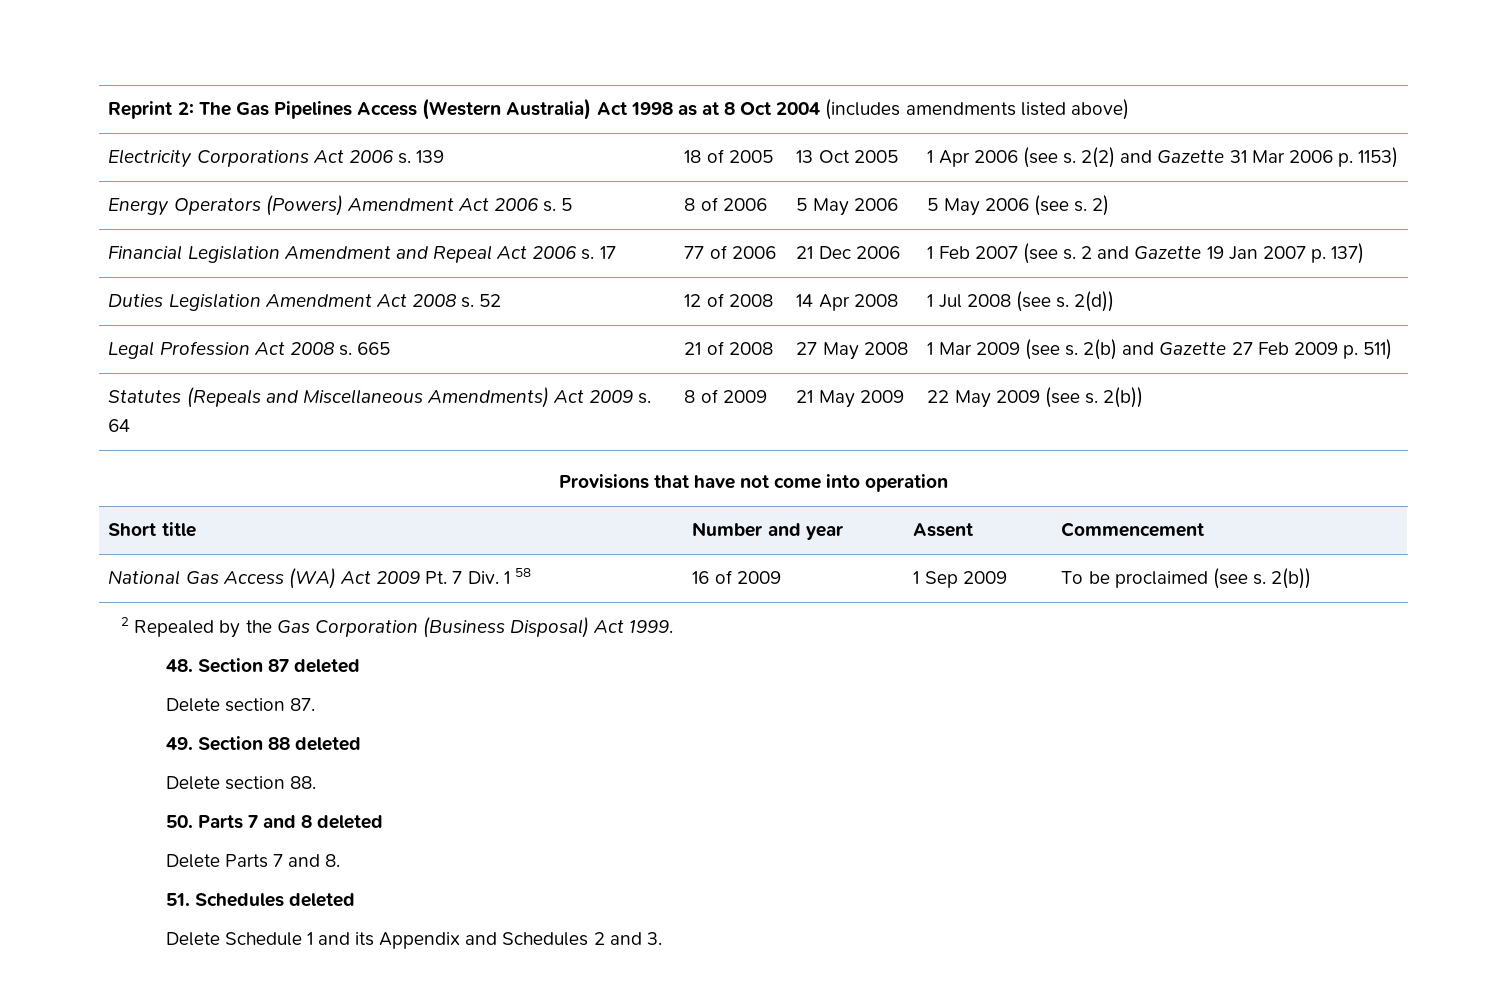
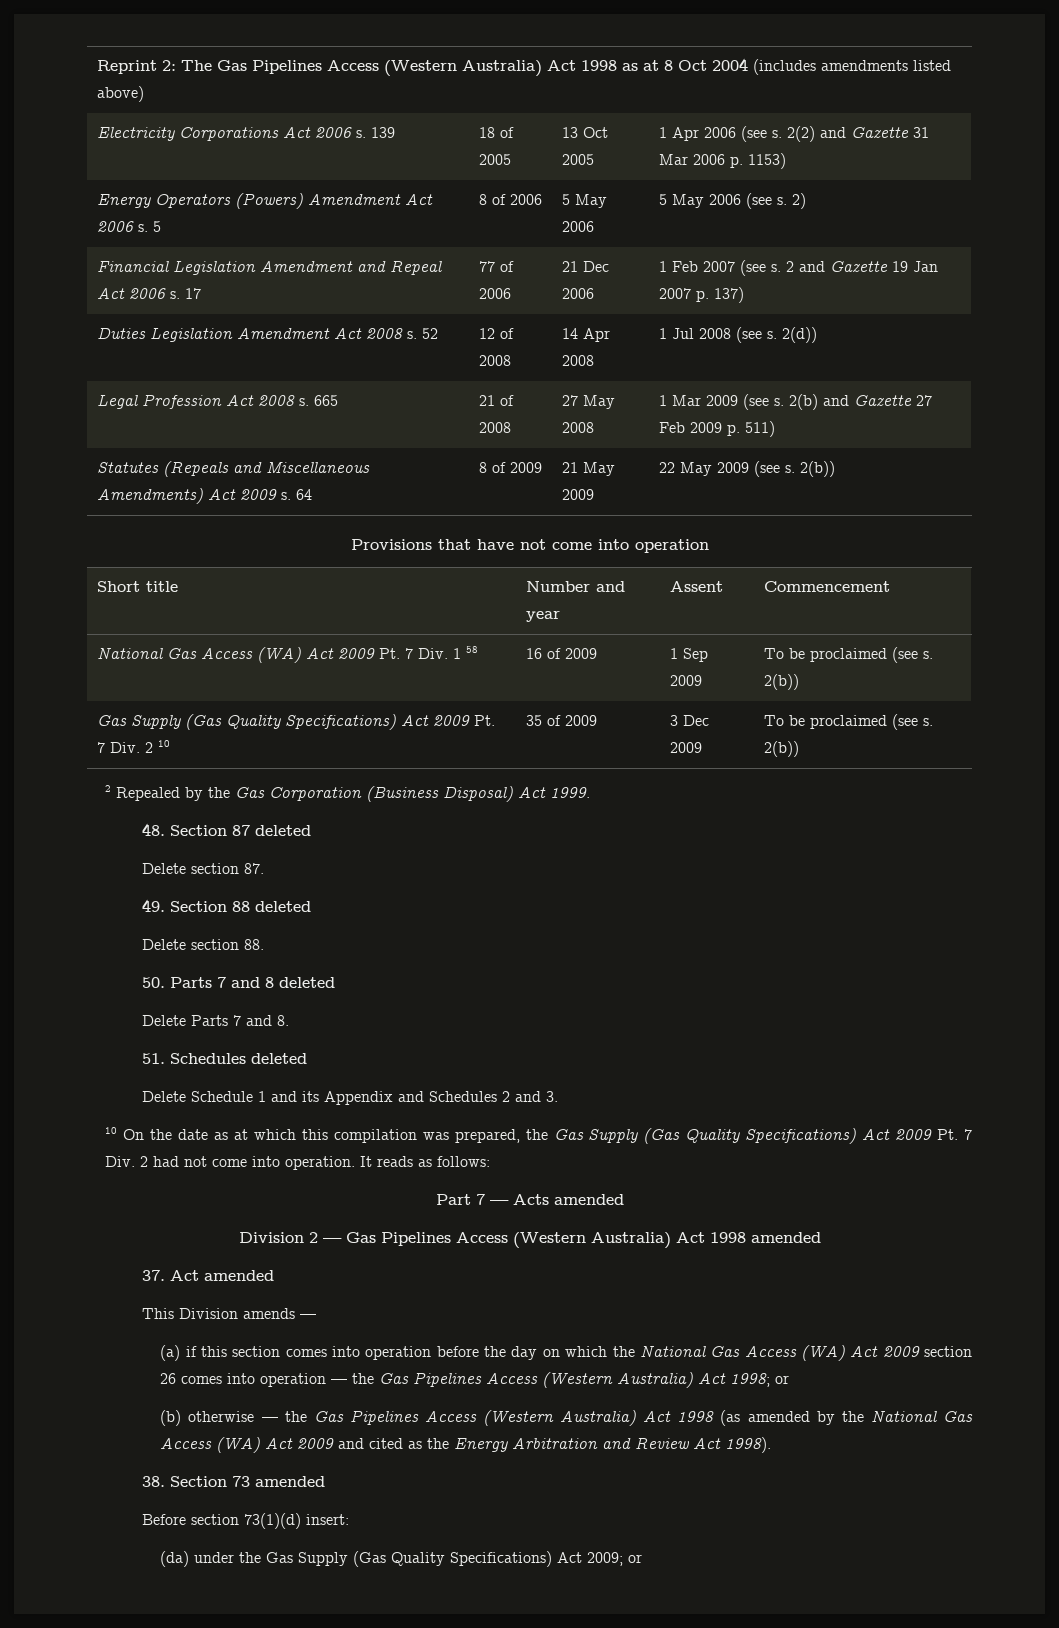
(1312, 578) none -> [97,714,496,730] [97,740,171,753] [526,715,598,726] [670,715,710,726] [670,742,703,753] [764,714,934,730] [764,741,800,757] // Gas Supply (Gas Quality Specifications) Act 2009 Pt. 7 Div. 2 10 | 35 of 2009 | 3 Dec 2009 | To be proclaimed (see s. 2(b))
(662, 938) none -> [105,1127,973,1144] [105,1156,491,1170] [435,1194,624,1205] [238,1232,821,1249] [141,1270,274,1281] [141,1308,316,1319] [160,1345,972,1361] [160,1372,790,1388] [160,1410,974,1426] [160,1437,772,1453] [141,1476,325,1487] [141,1513,349,1529] [160,1551,643,1567] // 10 On the date as at which this compilation was prepared, the Gas Supply (Gas Quality Specifications) Act 2009 Pt. 7 Div. 2 had not come into operation. It reads as follows: // Part 7 — Acts amended // Division 2 — Gas Pipelines Access (Western Australia) Act 1998 amended // 37. Act amended // This Division amends — // (a) if this section comes into operation before the day on which the National Gas Access (WA) Act 2009 section 26 comes into operation — the Gas Pipelines Access (Western Australia) Act 1998; or // (b) otherwise — the Gas Pipelines Access (Western Australia) Act 1998 (as amended by the National Gas Access (WA) Act 2009 and cited as the Energy Arbitration and Review Act 1998). // 38. Section 73 amended // Before section 73(1)(d) insert: // (da) under the Gas Supply (Gas Quality Specifications) Act 2009; or

